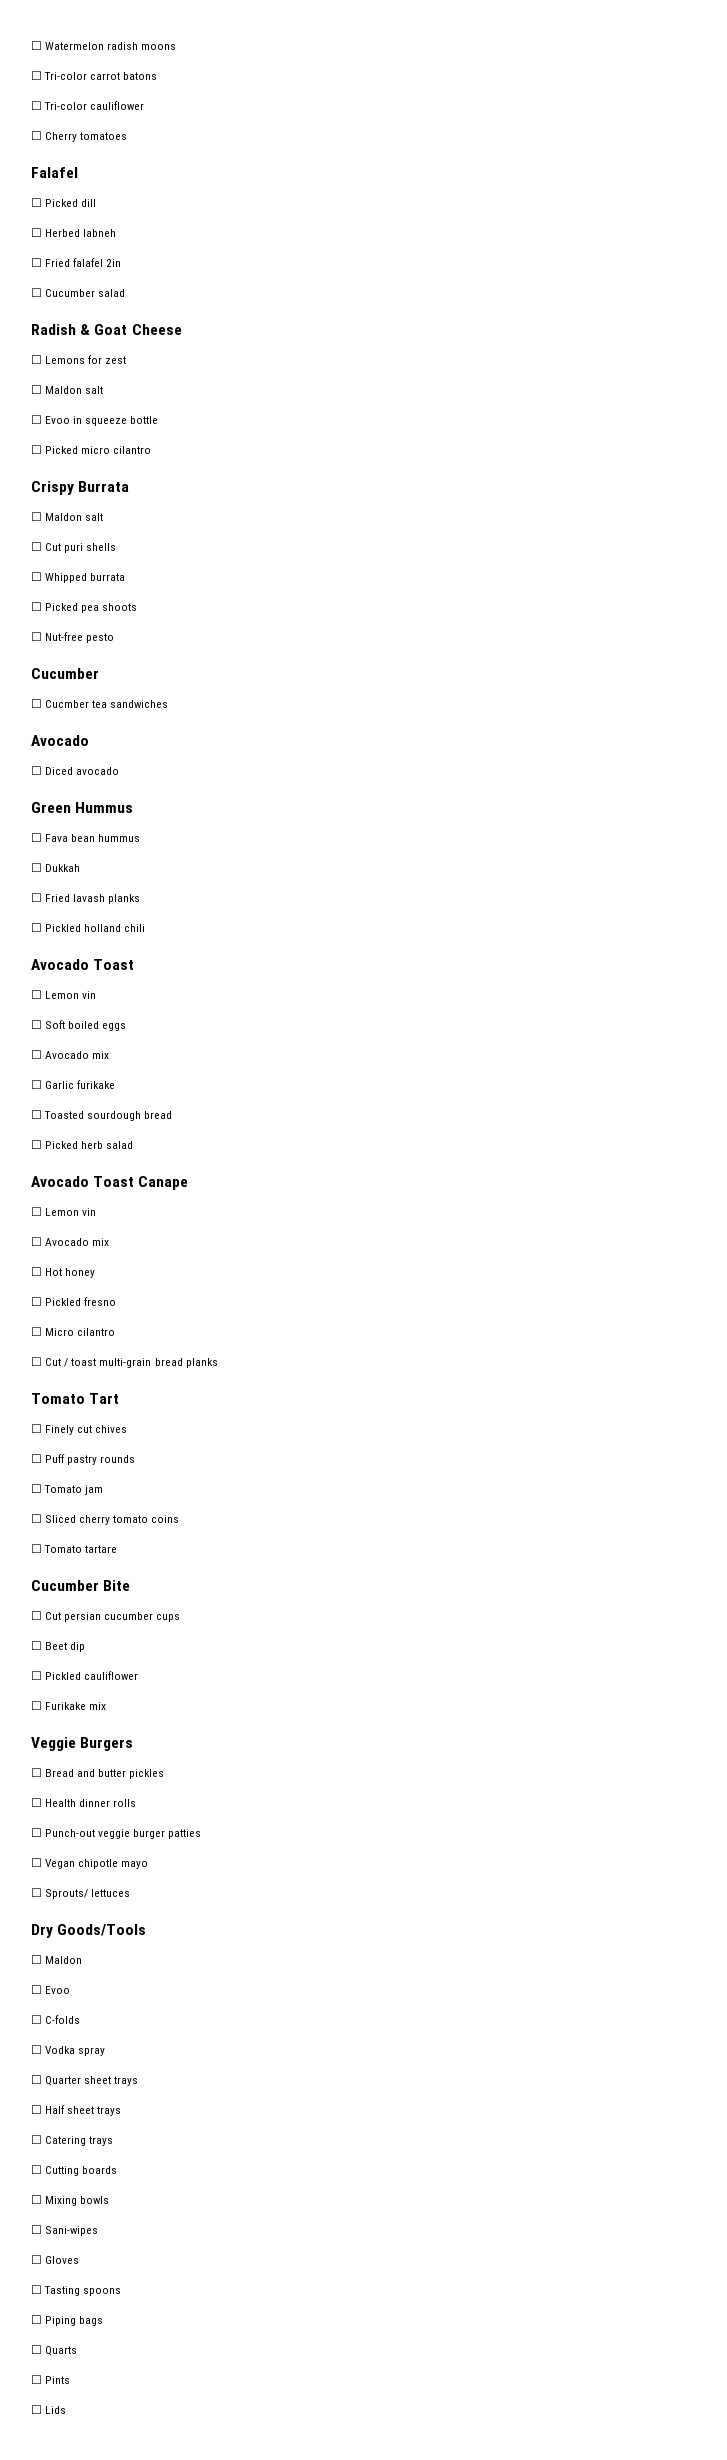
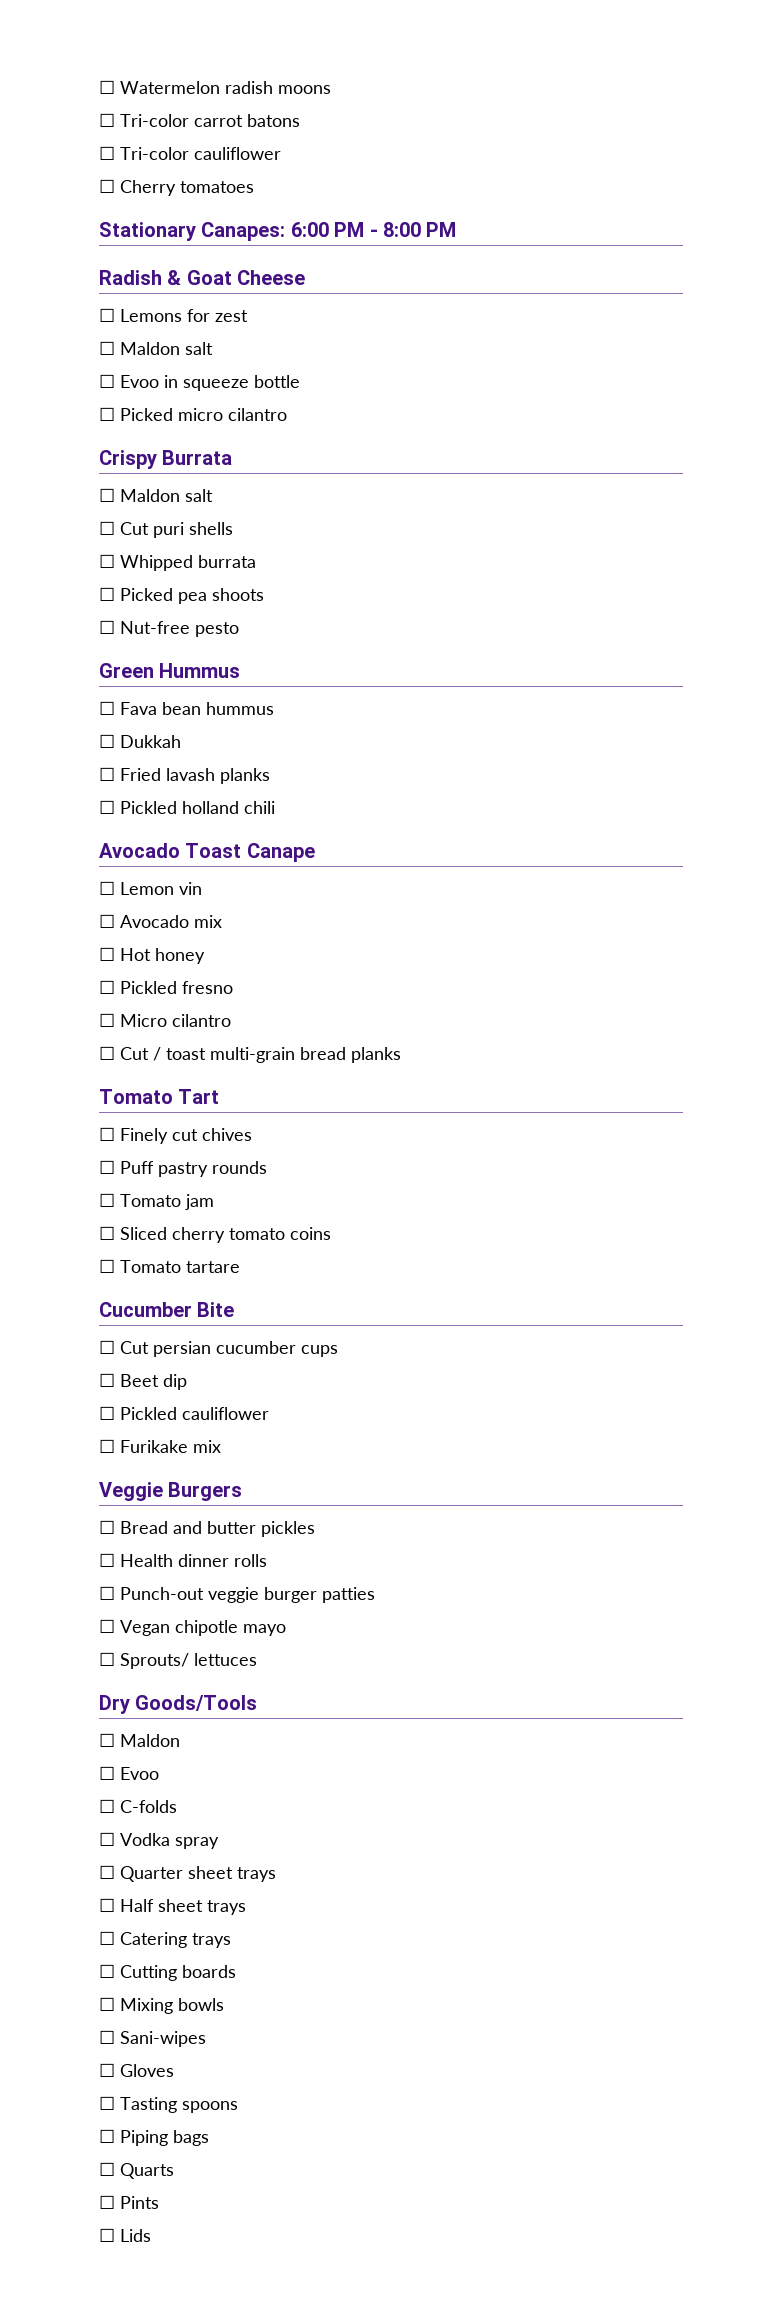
[31,167,78,178] [31,198,97,207] [31,228,117,237] [31,258,122,267] [31,288,126,297] Falafel // ☐ Picked dill // ☐ Herbed labneh // ☐ Fried falafel 2in // ☐ Cucumber salad -> [99,222,457,241] Stationary Canapes: 6:00 PM - 8:00 PM
[31,668,99,679] [31,699,169,708] [31,735,89,746] [31,766,120,775] // Cucumber // ☐ Cucmber tea sandwiches // Avocado // ☐ Diced avocado -> (239, 629) none
[31,990,97,999] [31,1020,127,1031] [31,1050,110,1059] [31,1080,116,1089] [31,1110,173,1121] [31,1140,134,1149] [31,1176,135,1187] // ☐ Lemon vin // ☐ Soft boiled eggs // ☐ Avocado mix // ☐ Garlic furikake // ☐ Toasted sourdough bread // ☐ Picked herb salad // Avocado Toast -> (242, 850) none

